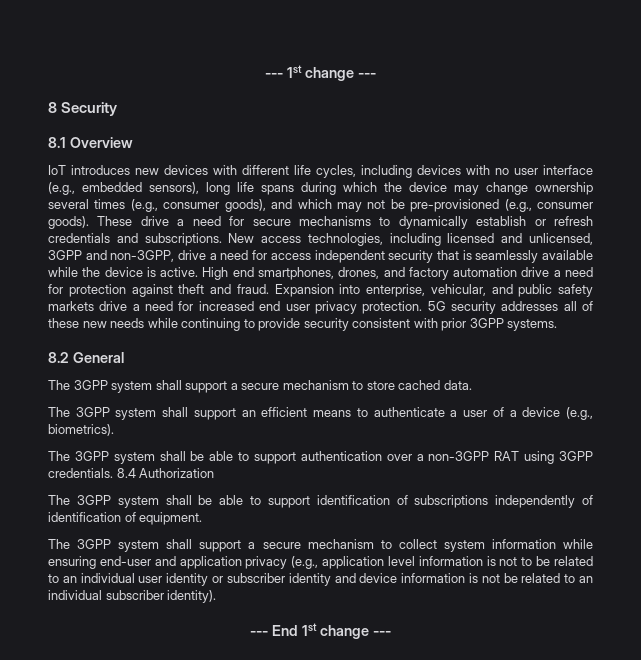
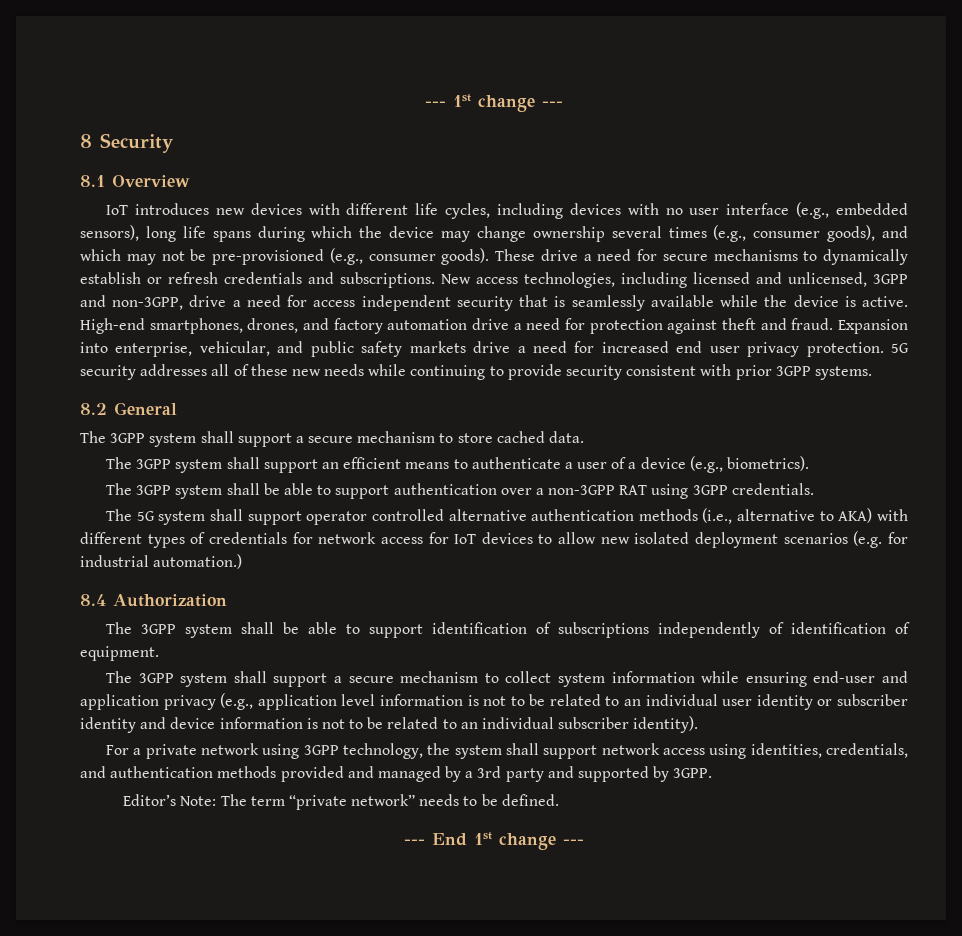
[202,267,254,280] High end -> [80,318,145,334] High-end
(113, 473) none -> [106,508,909,525] [80,531,908,548] [80,554,243,569] // The 5G system shall support operator controlled alternative authentication methods (i.e., alternative to AKA) with different types of credentials for network access for IoT devices to allow new isolated deployment scenarios (e.g. for industrial automation.) //
(500, 578) none -> [349,719,364,729] to
(217, 596) none -> [106,743,908,759] [80,766,713,782] [123,794,559,810] // For a private network using 3GPP technology, the system shall support network access using identities, credentials, and authentication methods provided and managed by a 3rd party and supported by 3GPP. // Editor’s Note: The term “private network” needs to be defined.

